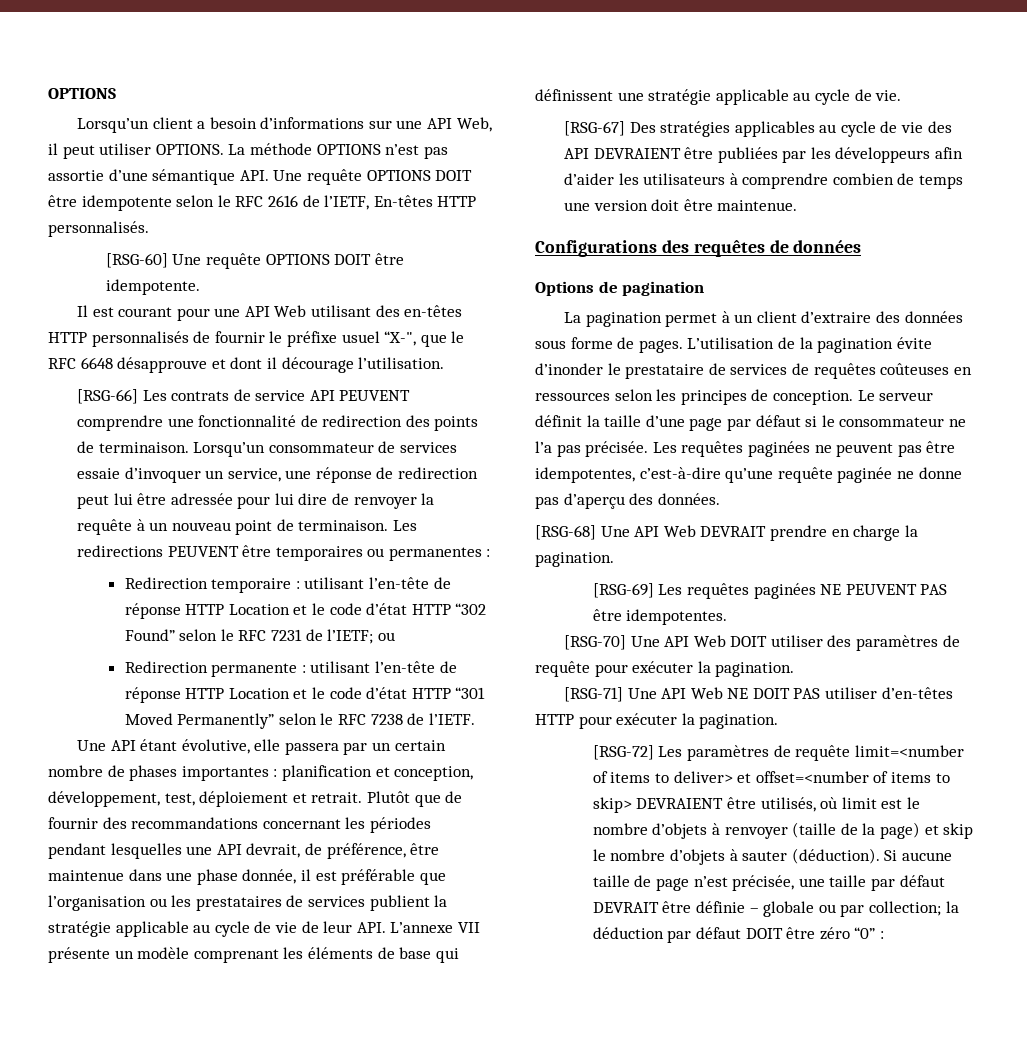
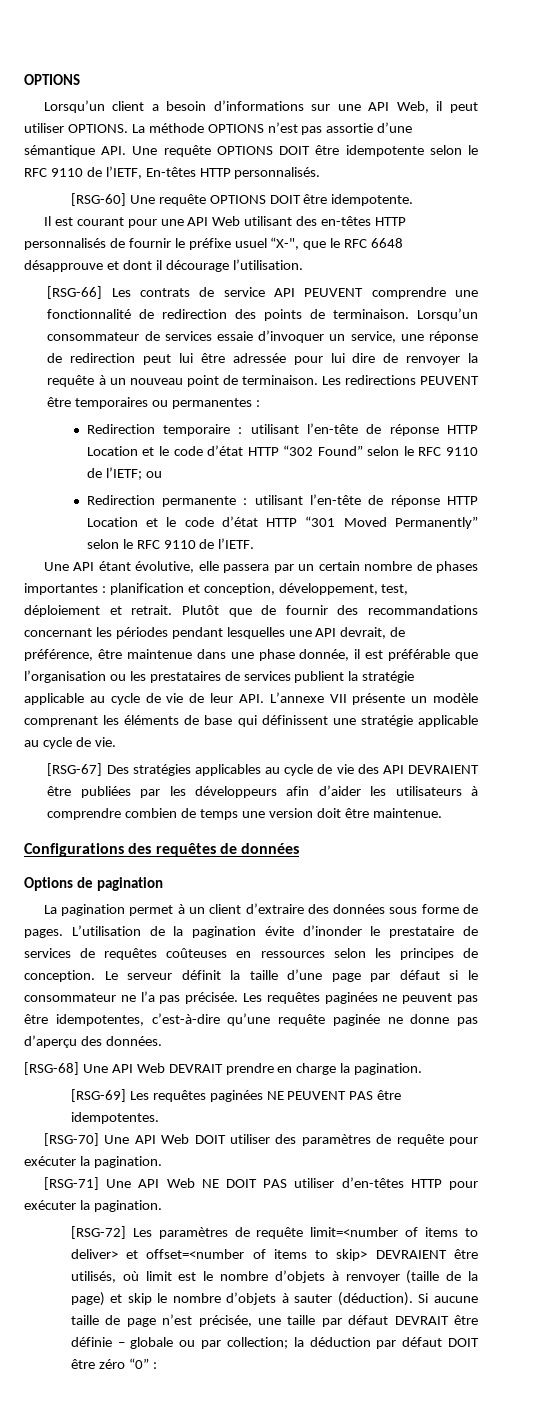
[267,195,298,207] 2616 -> [50,168,83,177] 9110
[270,629,302,641] 7231 -> [445,447,478,456] 9110
[370,714,403,725] 7238 -> [163,540,196,549] 9110

